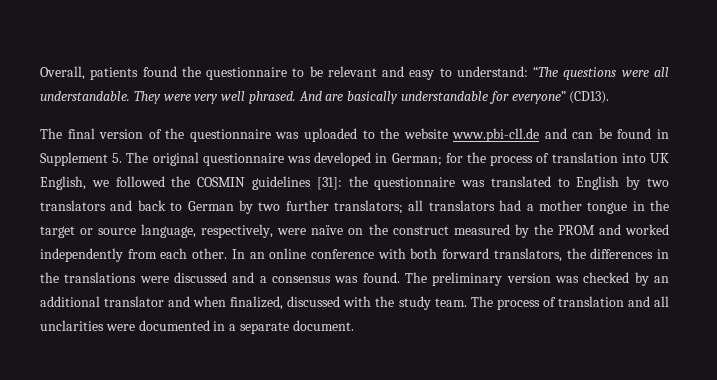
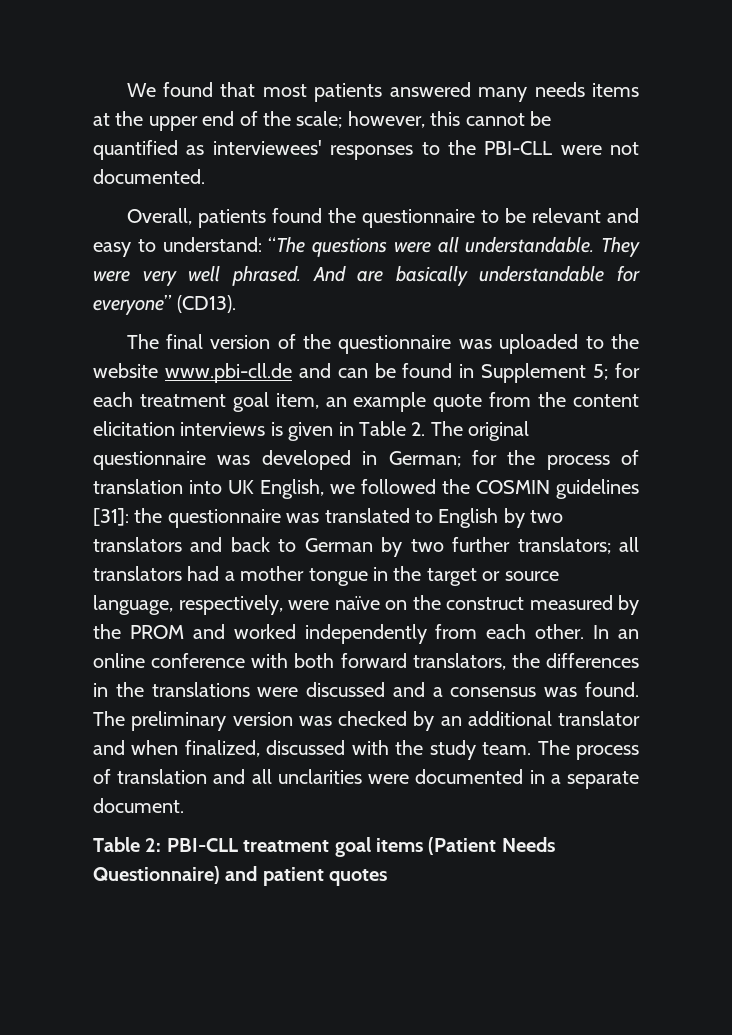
(40, 73) none -> [126,82,639,102] [93,111,551,131] [93,140,639,160] [93,169,205,184] We found that most patients answered many needs items at the upper end of the scale; however, this cannot be quantified as interviewees' responses to the PBI-CLL were not documented. //
[112,153,123,163] 5. -> [593,363,641,380] [93,392,640,412] [93,421,426,441] 5; for each treatment goal item, an example quote from the content elicitation interviews is given in Table 2.
(354, 325) none -> [93,837,555,857] [93,866,388,886] // Table 2: PBI-CLL treatment goal items (Patient Needs Questionnaire) and patient quotes

